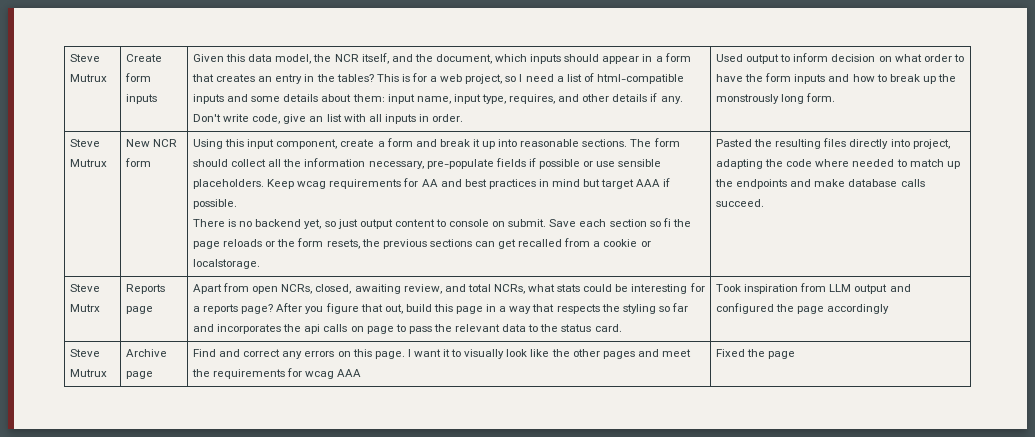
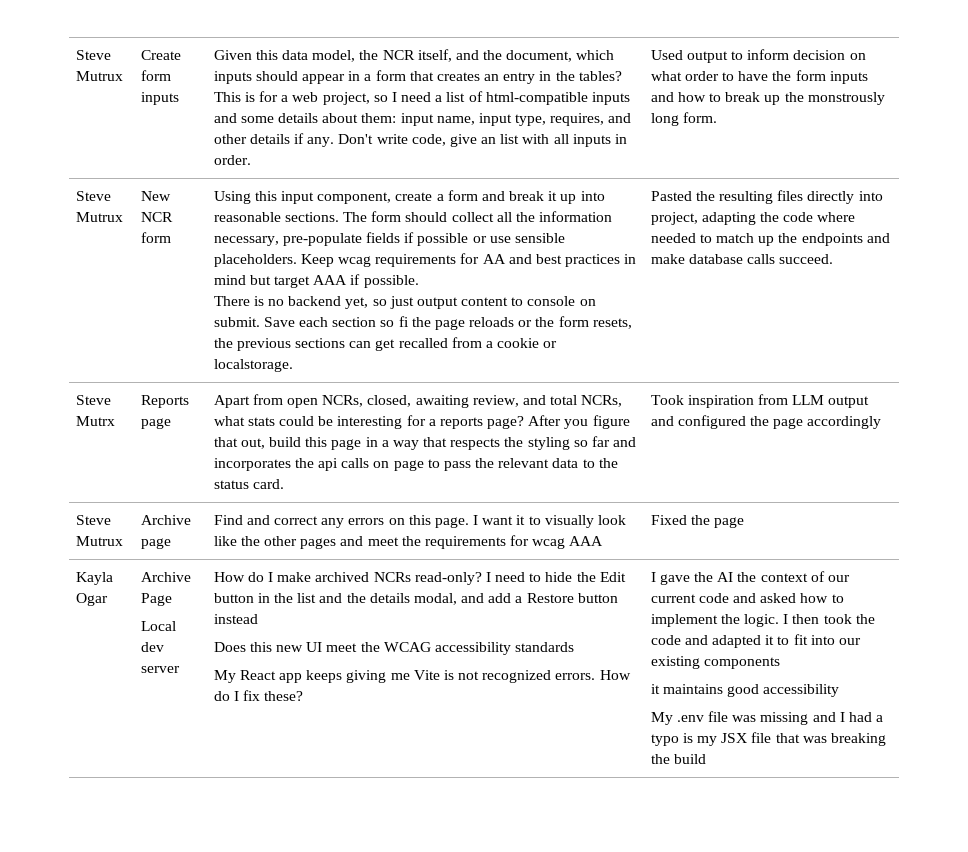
(796, 355) none -> [75,572,113,585] [75,593,108,606] [140,572,191,582] [140,593,172,606] [140,621,176,631] [140,642,164,652] [140,666,180,673] [213,572,626,585] [213,593,618,605] [213,614,258,624] [213,642,575,655] [213,670,631,683] [213,690,304,701] [650,571,850,585] [650,593,844,603] [650,614,875,627] [650,634,861,648] [650,656,780,669] [650,684,840,697] [650,711,884,725] [650,732,886,746] [650,754,706,764] // Kayla Ogar | Archive Page // Local dev server | How do I make archived NCRs read-only? I need to hide the Edit button in the list and the details modal, and add a Restore button instead // Does this new UI meet the WCAG accessibility standards // My React app keeps giving me Vite is not recognized errors. How do I fix these? | I gave the AI the context of our current code and asked how to implement the logic. I then took the code and adapted it to fit into our existing components // it maintains good accessibility // My .env file was missing and I had a typo is my JSX file that was breaking the build

